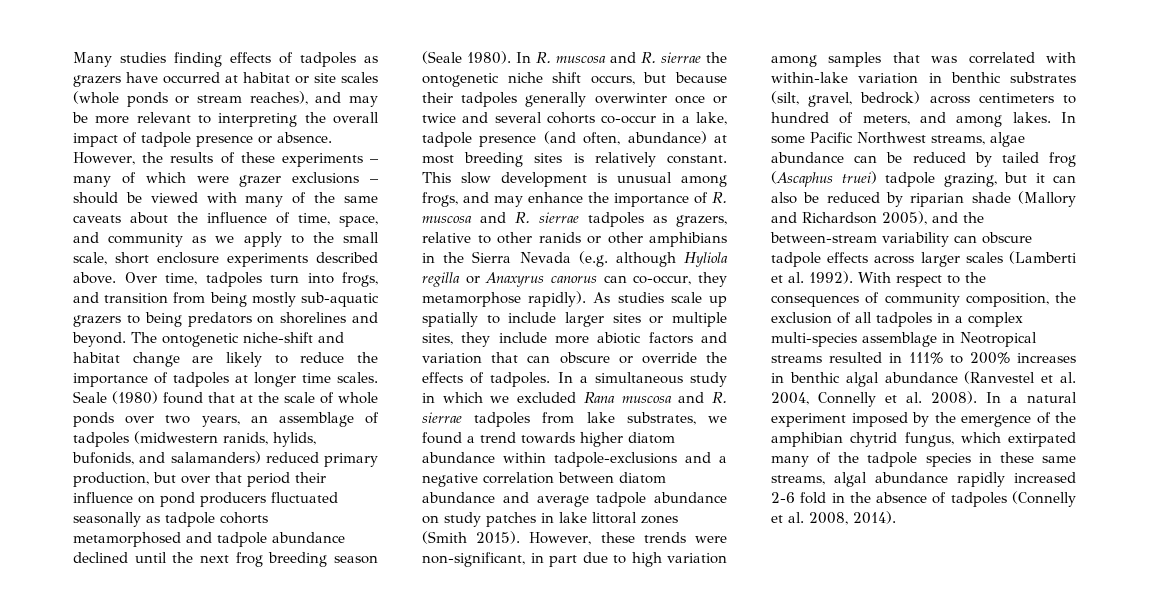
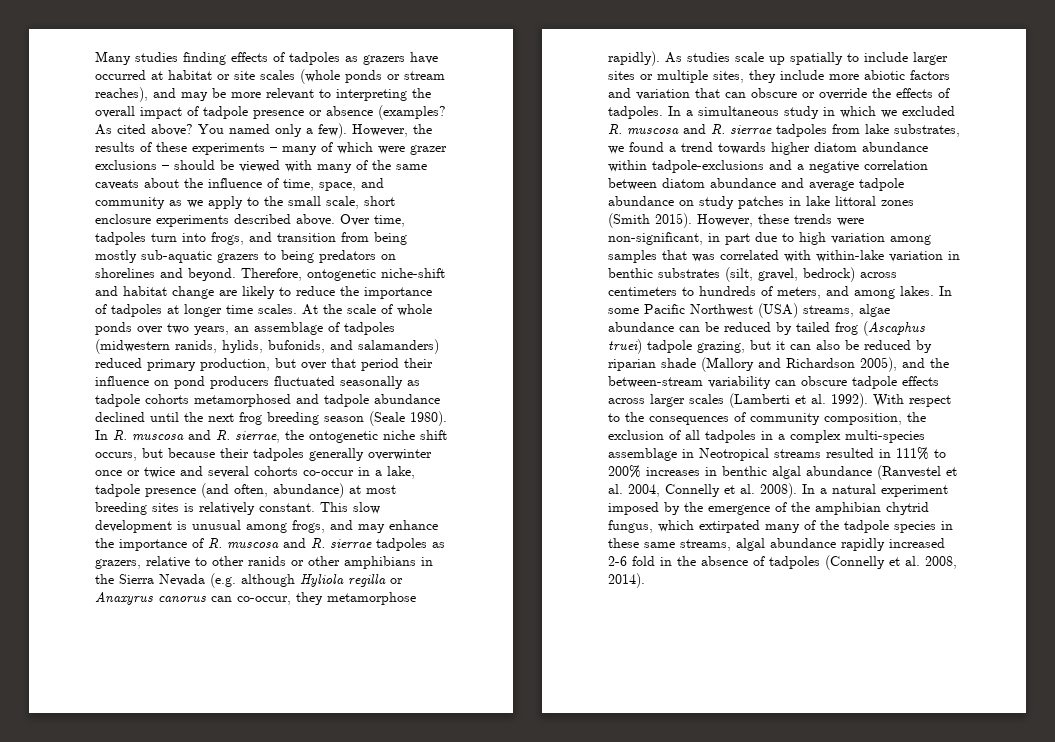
[277,132,332,143] absence. -> [326,105,446,120] [95,123,347,138] absence (examples? As cited above? You named only a few).
[131,332,157,343] The -> [241,268,302,281] Therefore,
[73,391,253,404] Seale (1980) found that at -> [302,304,318,315] At
[661,52,701,63] sierrae -> [235,431,280,443] sierrae,
[583,392,615,404] Rana -> [608,124,622,134] R.
[771,112,829,123] hundred -> [699,286,756,296] hundreds
(926, 138) none -> [758,303,798,318] (USA)

